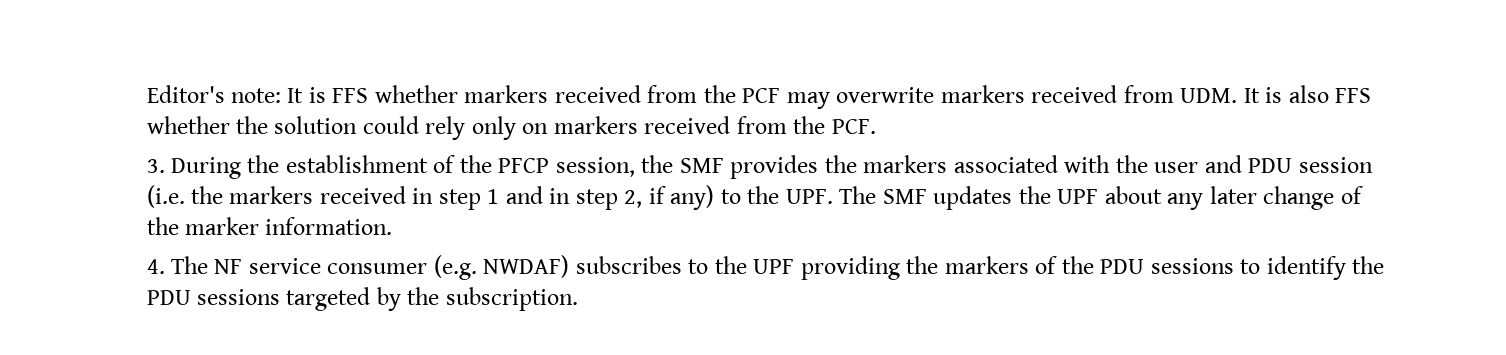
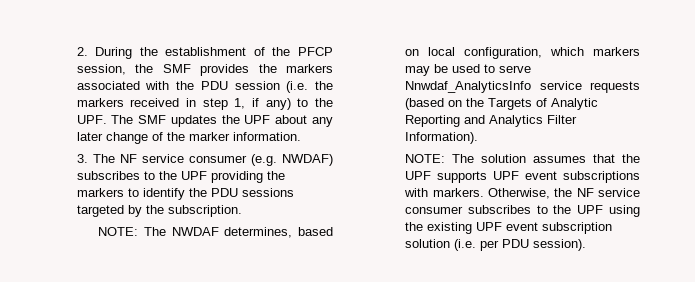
[146,85,1372,109] [146,116,876,140] [146,159,165,173] Editor's note: It is FFS whether markers received from the PCF may overwrite markers received from UDM. It is also FFS whether the solution could rely only on markers received from the PCF. // 3. -> [76,47,88,56] 2.
[1154,155,1242,173] user and -> (195, 85) none
[487,186,643,210] 1 and in step 2, -> [234,98,246,109] 1,
[146,259,165,274] 4. -> [76,154,88,163] 3.
[1035,256,1234,274] of the PDU sessions -> (124, 192) none
(578, 299) none -> [98,227,333,238] [405,47,640,59] [405,64,532,76] [405,81,640,93] [405,98,599,110] [405,115,578,127] [405,132,479,144] [405,154,640,163] [405,171,640,183] [404,188,640,199] [405,205,640,217] [405,222,613,234] [405,239,587,251] // NOTE: The NWDAF determines, based on local configuration, which markers may be used to serve Nnwdaf_AnalyticsInfo service requests (based on the Targets of Analytic Reporting and Analytics Filter Information). // NOTE: The solution assumes that the UPF supports UPF event subscriptions with markers. Otherwise, the NF service consumer subscribes to the UPF using the existing UPF event subscription solution (i.e. per PDU session).

